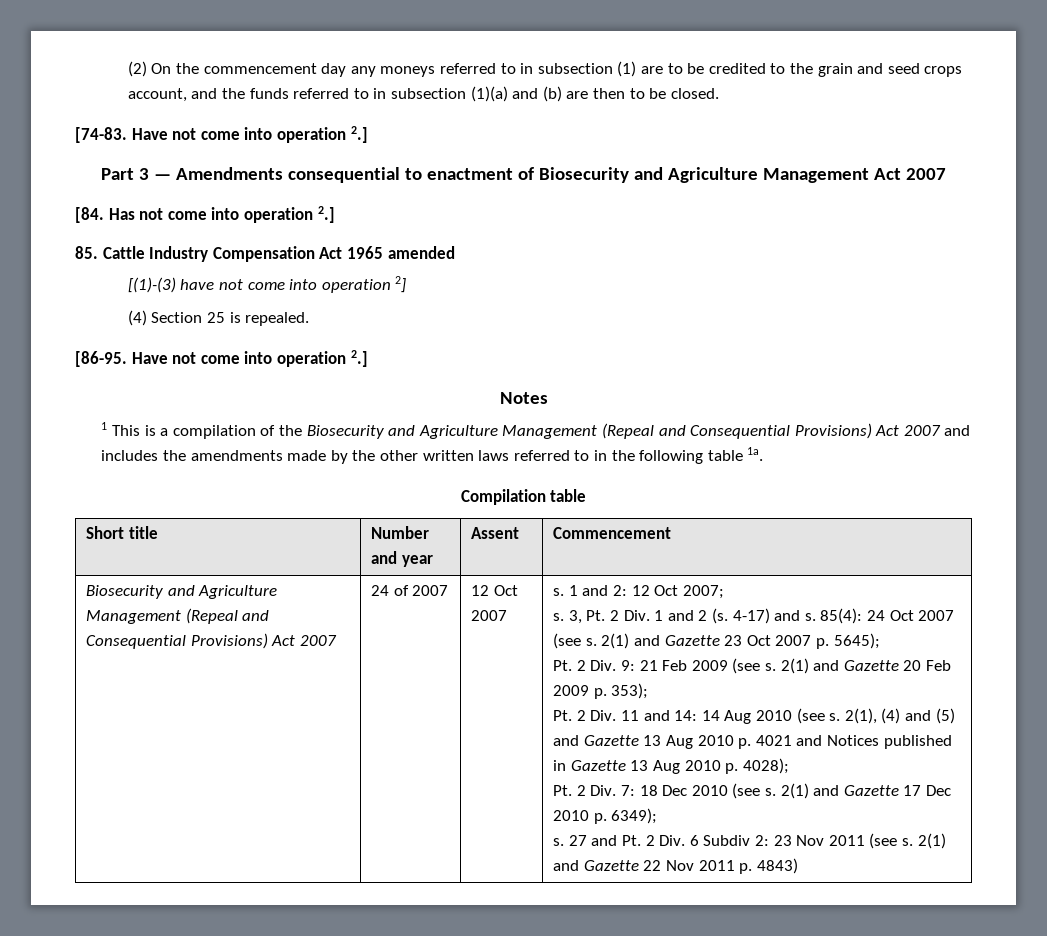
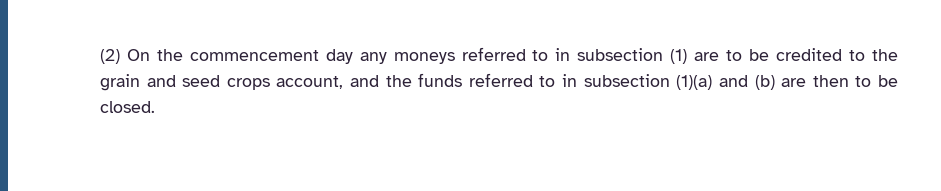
[75,126,368,143] [101,167,946,183] [75,206,335,223] [75,246,455,262] [127,276,407,293] [127,310,310,326] [75,350,368,367] [499,392,548,404] [101,422,971,439] [101,447,764,464] [460,489,587,505] [86,526,158,539] [371,526,430,539] [371,551,433,567] [471,527,520,539] [553,527,672,539] [86,585,278,599] [86,608,270,624] [86,633,338,649] [371,585,449,596] [471,585,518,596] [471,610,508,621] [553,585,724,599] [553,608,955,624] [553,633,880,649] [553,658,951,674] [553,683,649,699] [553,708,955,724] [553,735,952,749] [553,758,789,774] [553,783,951,799] [553,808,658,824] [553,833,946,849] [553,858,798,874] // [74-83. Have not come into operation 2.] // Part 3 — Amendments consequential to enactment of Biosecurity and Agriculture Management Act 2007 // [84. Has not come into operation 2.] // 85. Cattle Industry Compensation Act 1965 amended // [(1)-(3) have not come into operation 2] // (4) Section 25 is repealed. // [86-95. Have not come into operation 2.] // Notes // 1 This is a compilation of the Biosecurity and Agriculture Management (Repeal and Consequential Provisions) Act 2007 and includes the amendments made by the other written laws referred to in the following table 1a. // Compilation table // Short title | Number and year | Assent | Commencement // Biosecurity and Agriculture Management (Repeal and Consequential Provisions) Act 2007 | 24 of 2007 | 12 Oct 2007 | s. 1 and 2: 12 Oct 2007; // s. 3, Pt. 2 Div. 1 and 2 (s. 4-17) and s. 85(4): 24 Oct 2007 (see s. 2(1) and Gazette 23 Oct 2007 p. 5645); // Pt. 2 Div. 9: 21 Feb 2009 (see s. 2(1) and Gazette 20 Feb 2009 p. 353); // Pt. 2 Div. 11 and 14: 14 Aug 2010 (see s. 2(1), (4) and (5) and Gazette 13 Aug 2010 p. 4021 and Notices published in Gazette 13 Aug 2010 p. 4028); // Pt. 2 Div. 7: 18 Dec 2010 (see s. 2(1) and Gazette 17 Dec 2010 p. 6349); // s. 27 and Pt. 2 Div. 6 Subdiv 2: 23 Nov 2011 (see s. 2(1) and Gazette 22 Nov 2011 p. 4843) -> (155, 107) none

